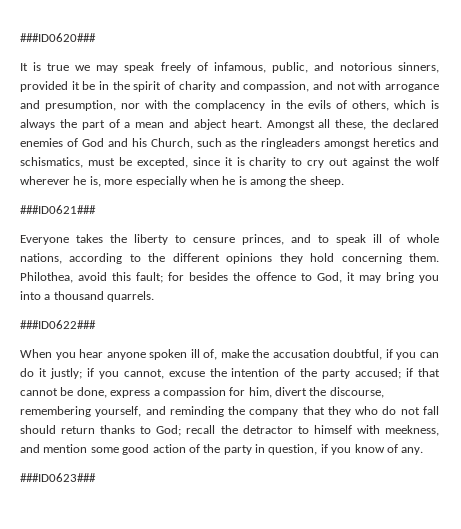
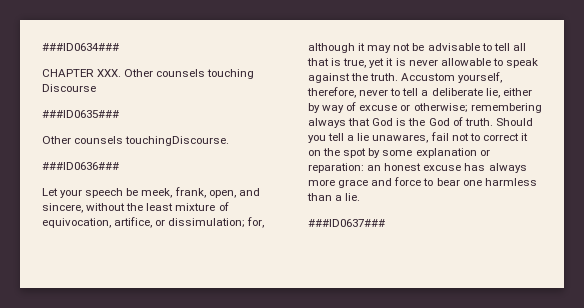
[20,33,96,42] [20,62,439,73] [20,81,439,92] [20,100,439,111] [20,119,440,130] [20,138,440,149] [20,157,439,168] [20,176,344,187] [20,205,96,214] [20,234,439,245] [20,253,440,264] [20,272,440,283] [20,291,155,302] [20,320,96,329] [20,349,440,360] [20,368,441,379] [20,387,384,398] [20,406,439,417] [20,425,439,436] [20,444,424,455] [20,473,96,482] ###ID0620### // It is true we may speak freely of infamous, public, and notorious sinners, provided it be in the spirit of charity and compassion, and not with arrogance and presumption, nor with the complacency in the evils of others, which is always the part of a mean and abject heart. Amongst all these, the declared enemies of God and his Church, such as the ringleaders amongst heretics and schismatics, must be excepted, since it is charity to cry out against the wolf wherever he is, more especially when he is among the sheep. // ###ID0621### // Everyone takes the liberty to censure princes, and to speak ill of whole nations, according to the different opinions they hold concerning them. Philothea, avoid this fault; for besides the offence to God, it may bring you into a thousand quarrels. // ###ID0622### // When you hear anyone spoken ill of, make the accusation doubtful, if you can do it justly; if you cannot, excuse the intention of the party accused; if that cannot be done, express a compassion for him, divert the discourse, remembering yourself, and reminding the company that they who do not fall should return thanks to God; recall the detractor to himself with meekness, and mention some good action of the party in question, if you know of any. // ###ID0623### -> [42,43,119,51] [42,69,255,79] [42,84,96,92] [42,110,119,118] [42,136,230,146] [42,162,119,170] [42,187,260,198] [42,202,229,213] [42,217,265,228] [308,43,526,53] [307,58,538,68] [308,72,503,83] [307,87,532,98] [308,102,542,113] [308,117,533,128] [308,132,528,143] [308,148,490,158] [308,163,527,173] [308,177,537,188] [307,193,361,201] [308,219,385,227] ###ID0634### // CHAPTER XXX. Other counsels touching Discourse // ###ID0635### // Other counsels touchingDiscourse. // ###ID0636### // Let your speech be meek, frank, open, and sincere, without the least mixture of equivocation, artifice, or dissimulation; for, although it may not be advisable to tell all that is true, yet it is never allowable to speak against the truth. Accustom yourself, therefore, never to tell a deliberate lie, either by way of excuse or otherwise; remembering always that God is the God of truth. Should you tell a lie unawares, fail not to correct it on the spot by some explanation or reparation: an honest excuse has always more grace and force to bear one harmless than a lie. // ###ID0637###

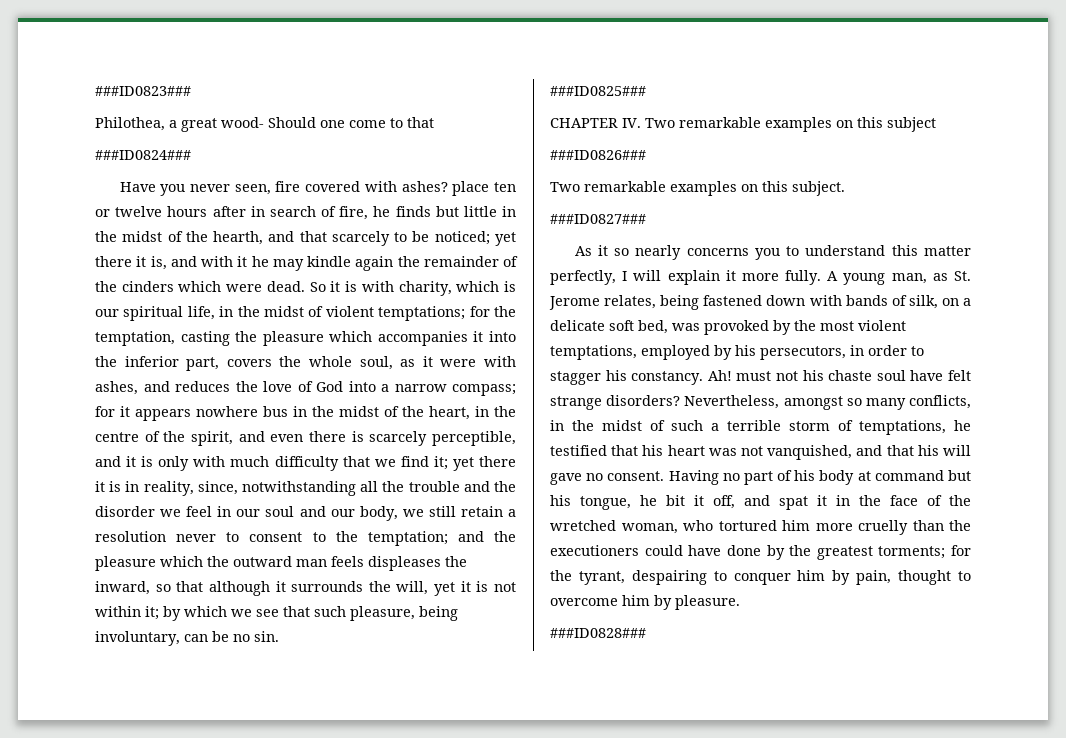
[42,43,119,51] [42,69,255,79] [42,84,96,92] [42,110,119,118] [42,136,230,146] [42,162,119,170] [42,187,260,198] [42,202,229,213] [42,217,265,228] [308,43,526,53] [307,58,538,68] [308,72,503,83] [307,87,532,98] [308,102,542,113] [308,117,533,128] [308,132,528,143] [308,148,490,158] [308,163,527,173] [308,177,537,188] [307,193,361,201] [308,219,385,227] ###ID0634### // CHAPTER XXX. Other counsels touching Discourse // ###ID0635### // Other counsels touchingDiscourse. // ###ID0636### // Let your speech be meek, frank, open, and sincere, without the least mixture of equivocation, artifice, or dissimulation; for, although it may not be advisable to tell all that is true, yet it is never allowable to speak against the truth. Accustom yourself, therefore, never to tell a deliberate lie, either by way of excuse or otherwise; remembering always that God is the God of truth. Should you tell a lie unawares, fail not to correct it on the spot by some explanation or reparation: an honest excuse has always more grace and force to bear one harmless than a lie. // ###ID0637### -> [95,86,191,96] [95,117,434,132] [95,150,191,160] [119,181,516,196] [95,206,516,220] [95,231,516,246] [95,256,518,271] [95,281,516,296] [95,306,516,321] [95,331,516,346] [95,356,517,371] [95,381,516,396] [95,406,516,421] [95,431,516,446] [95,456,516,471] [95,481,516,496] [95,506,516,521] [95,531,516,546] [95,556,467,571] [95,581,516,596] [95,606,458,621] [95,631,279,646] [550,86,646,96] [550,117,936,132] [550,150,646,160] [550,181,845,196] [550,214,646,224] [574,245,971,260] [550,270,971,285] [549,295,972,310] [550,320,906,335] [550,345,924,360] [550,370,971,385] [550,395,971,410] [550,420,971,435] [550,445,971,460] [550,470,971,485] [550,495,971,510] [550,520,971,535] [550,545,971,560] [550,570,972,585] [550,595,740,610] [550,628,646,638] ###ID0823### // Philothea, a great wood- Should one come to that // ###ID0824### // Have you never seen, fire covered with ashes? place ten or twelve hours after in search of fire, he finds but little in the midst of the hearth, and that scarcely to be noticed; yet there it is, and with it he may kindle again the remainder of the cinders which were dead. So it is with charity, which is our spiritual life, in the midst of violent temptations; for the temptation, casting the pleasure which accompanies it into the inferior part, covers the whole soul, as it were with ashes, and reduces the love of God into a narrow compass; for it appears nowhere bus in the midst of the heart, in the centre of the spirit, and even there is scarcely perceptible, and it is only with much difficulty that we find it; yet there it is in reality, since, notwithstanding all the trouble and the disorder we feel in our soul and our body, we still retain a resolution never to consent to the temptation; and the pleasure which the outward man feels displeases the inward, so that although it surrounds the will, yet it is not within it; by which we see that such pleasure, being involuntary, can be no sin. // ###ID0825### // CHAPTER IV. Two remarkable examples on this subject // ###ID0826### // Two remarkable examples on this subject. // ###ID0827### // As it so nearly concerns you to understand this matter perfectly, I will explain it more fully. A young man, as St. Jerome relates, being fastened down with bands of silk, on a delicate soft bed, was provoked by the most violent temptations, employed by his persecutors, in order to stagger his constancy. Ah! must not his chaste soul have felt strange disorders? Nevertheless, amongst so many conflicts, in the midst of such a terrible storm of temptations, he testified that his heart was not vanquished, and that his will gave no consent. Having no part of his body at command but his tongue, he bit it off, and spat it in the face of the wretched woman, who tortured him more cruelly than the executioners could have done by the greatest torments; for the tyrant, despairing to conquer him by pain, thought to overcome him by pleasure. // ###ID0828###

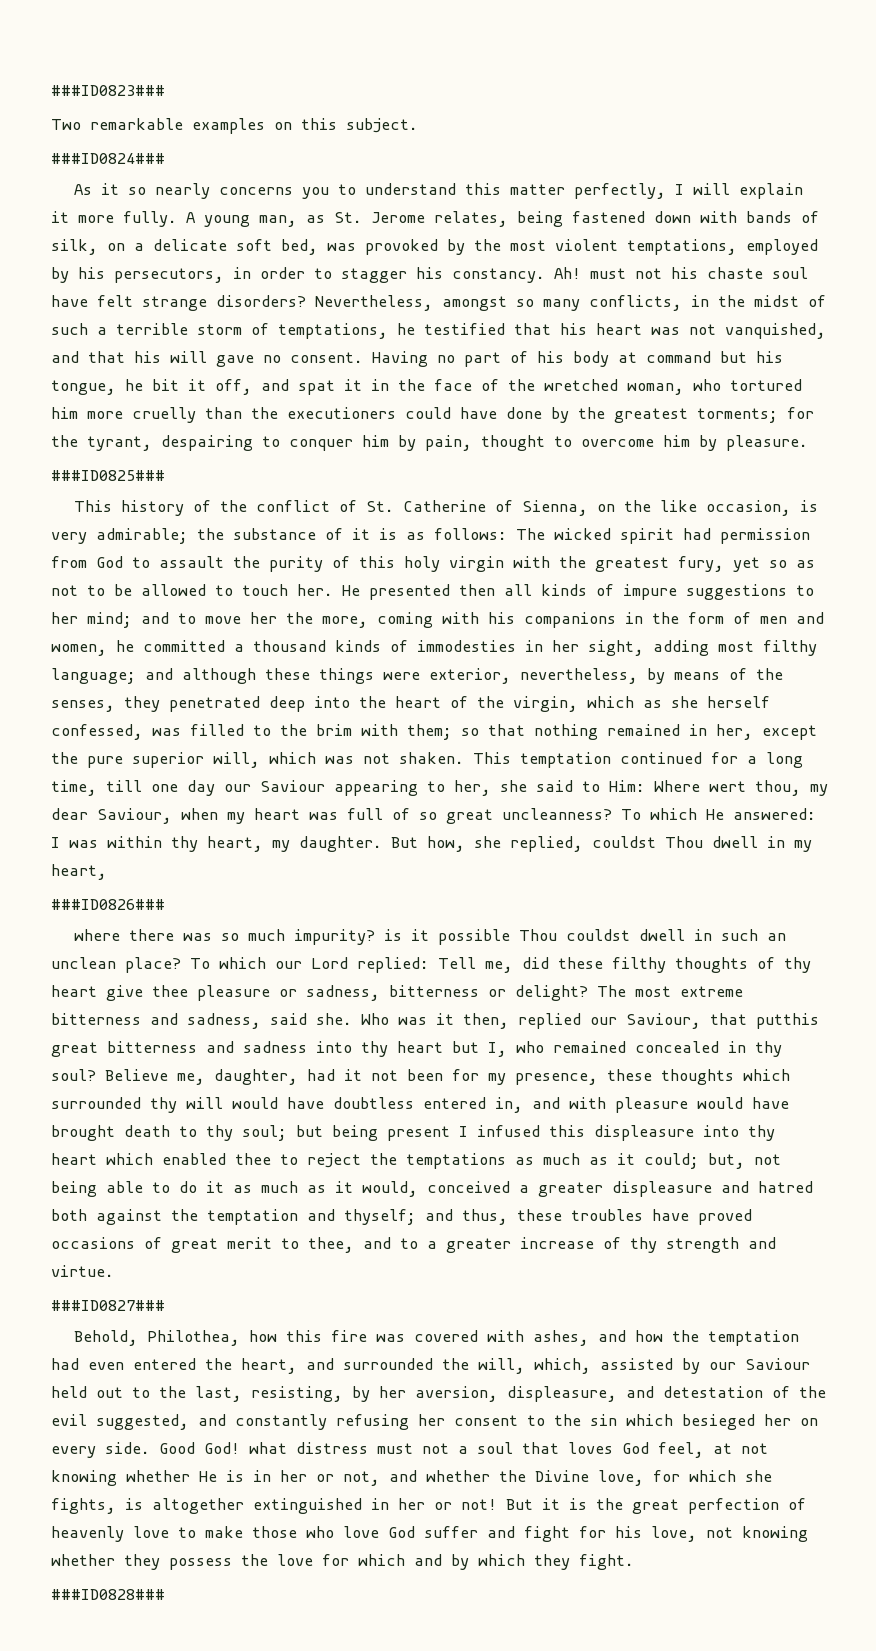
[95,117,434,132] [95,150,191,160] [119,181,516,196] [95,206,516,220] [95,231,516,246] [95,256,518,271] [95,281,516,296] [95,306,516,321] [95,331,516,346] [95,356,517,371] [95,381,516,396] [95,406,516,421] [95,431,516,446] [95,456,516,471] [95,481,516,496] [95,506,516,521] [95,531,516,546] [95,556,467,571] [95,581,516,596] [95,606,458,621] [95,631,279,646] [550,86,646,96] [550,117,936,132] [550,150,646,160] // Philothea, a great wood- Should one come to that // ###ID0824### // Have you never seen, fire covered with ashes? place ten or twelve hours after in search of fire, he finds but little in the midst of the hearth, and that scarcely to be noticed; yet there it is, and with it he may kindle again the remainder of the cinders which were dead. So it is with charity, which is our spiritual life, in the midst of violent temptations; for the temptation, casting the pleasure which accompanies it into the inferior part, covers the whole soul, as it were with ashes, and reduces the love of God into a narrow compass; for it appears nowhere bus in the midst of the heart, in the centre of the spirit, and even there is scarcely perceptible, and it is only with much difficulty that we find it; yet there it is in reality, since, notwithstanding all the trouble and the disorder we feel in our soul and our body, we still retain a resolution never to consent to the temptation; and the pleasure which the outward man feels displeases the inward, so that although it surrounds the will, yet it is not within it; by which we see that such pleasure, being involuntary, can be no sin. // ###ID0825### // CHAPTER IV. Two remarkable examples on this subject // ###ID0826### -> (165, 90) none
[550,214,646,224] ###ID0827### -> [51,153,165,164] ###ID0824###
(740, 602) none -> [51,470,165,481] [73,500,818,516] [51,528,810,544] [51,556,815,572] [51,584,814,600] [51,612,824,628] [51,640,817,656] [51,668,783,684] [51,696,770,712] [51,724,817,740] [51,752,803,768] [51,780,828,796] [51,808,816,824] [51,836,812,852] [51,864,107,880] [51,899,165,910] [73,929,786,945] [51,957,811,973] [51,985,743,1001] [51,1013,819,1029] [51,1041,782,1057] [51,1069,790,1085] [51,1097,789,1113] [51,1125,775,1141] [51,1153,781,1169] [51,1181,813,1197] [51,1209,752,1225] [51,1237,776,1253] [51,1265,114,1277] [51,1300,165,1311] [73,1330,799,1346] [51,1358,810,1374] [51,1386,826,1402] [51,1414,818,1430] [51,1442,768,1458] [51,1470,772,1486] [51,1498,806,1514] [51,1526,808,1542] [51,1554,634,1570] // ###ID0825### // This history of the conflict of St. Catherine of Sienna, on the like occasion, is very admirable; the substance of it is as follows: The wicked spirit had permission from God to assault the purity of this holy virgin with the greatest fury, yet so as not to be allowed to touch her. He presented then all kinds of impure suggestions to her mind; and to move her the more, coming with his companions in the form of men and women, he committed a thousand kinds of immodesties in her sight, adding most filthy language; and although these things were exterior, nevertheless, by means of the senses, they penetrated deep into the heart of the virgin, which as she herself confessed, was filled to the brim with them; so that nothing remained in her, except the pure superior will, which was not shaken. This temptation continued for a long time, till one day our Saviour appearing to her, she said to Him: Where wert thou, my dear Saviour, when my heart was full of so great uncleanness? To which He answered: I was within thy heart, my daughter. But how, she replied, couldst Thou dwell in my heart, // ###ID0826### // where there was so much impurity? is it possible Thou couldst dwell in such an unclean place? To which our Lord replied: Tell me, did these filthy thoughts of thy heart give thee pleasure or sadness, bitterness or delight? The most extreme bitterness and sadness, said she. Who was it then, replied our Saviour, that putthis great bitterness and sadness into thy heart but I, who remained concealed in thy soul? Believe me, daughter, had it not been for my presence, these thoughts which surrounded thy will would have doubtless entered in, and with pleasure would have brought death to thy soul; but being present I infused this displeasure into thy heart which enabled thee to reject the temptations as much as it could; but, not being able to do it as much as it would, conceived a greater displeasure and hatred both against the temptation and thyself; and thus, these troubles have proved occasions of great merit to thee, and to a greater increase of thy strength and virtue. // ###ID0827### // Behold, Philothea, how this fire was covered with ashes, and how the temptation had even entered the heart, and surrounded the will, which, assisted by our Saviour held out to the last, resisting, by her aversion, displeasure, and detestation of the evil suggested, and constantly refusing her consent to the sin which besieged her on every side. Good God! what distress must not a soul that loves God feel, at not knowing whether He is in her or not, and whether the Divine love, for which she fights, is altogether extinguished in her or not! But it is the great perfection of heavenly love to make those who love God suffer and fight for his love, not knowing whether they possess the love for which and by which they fight.

